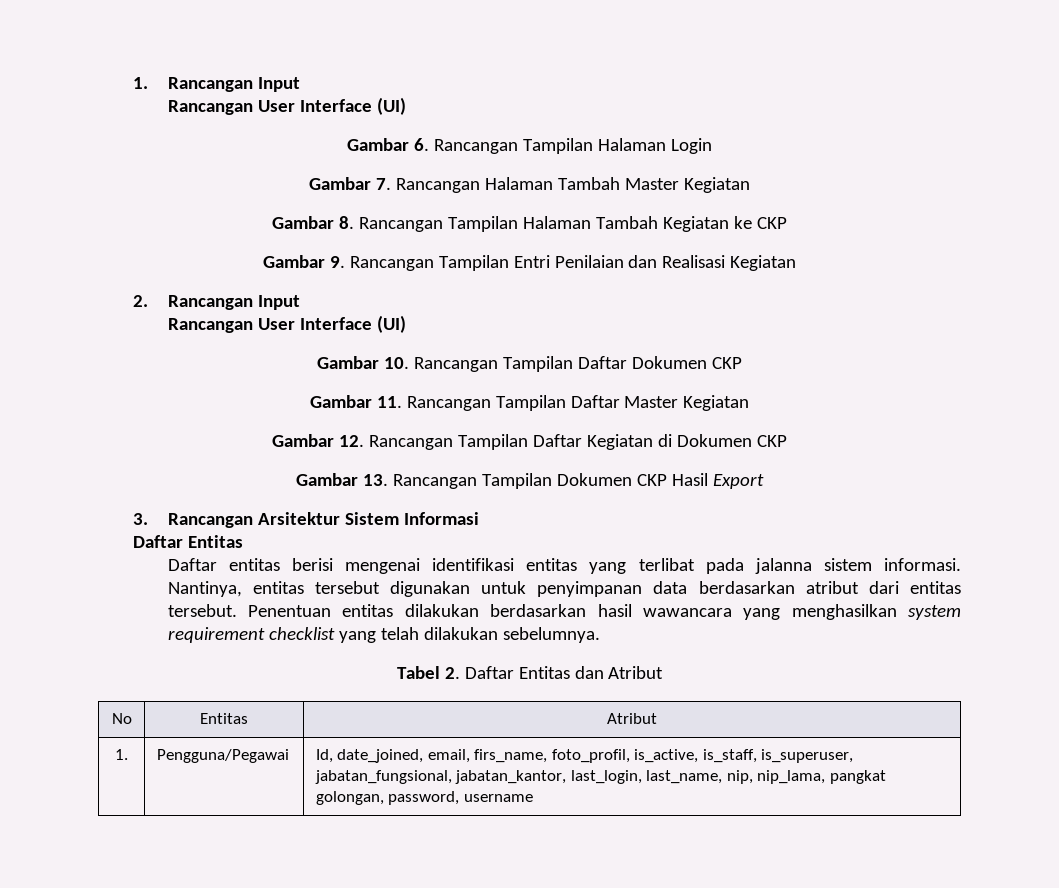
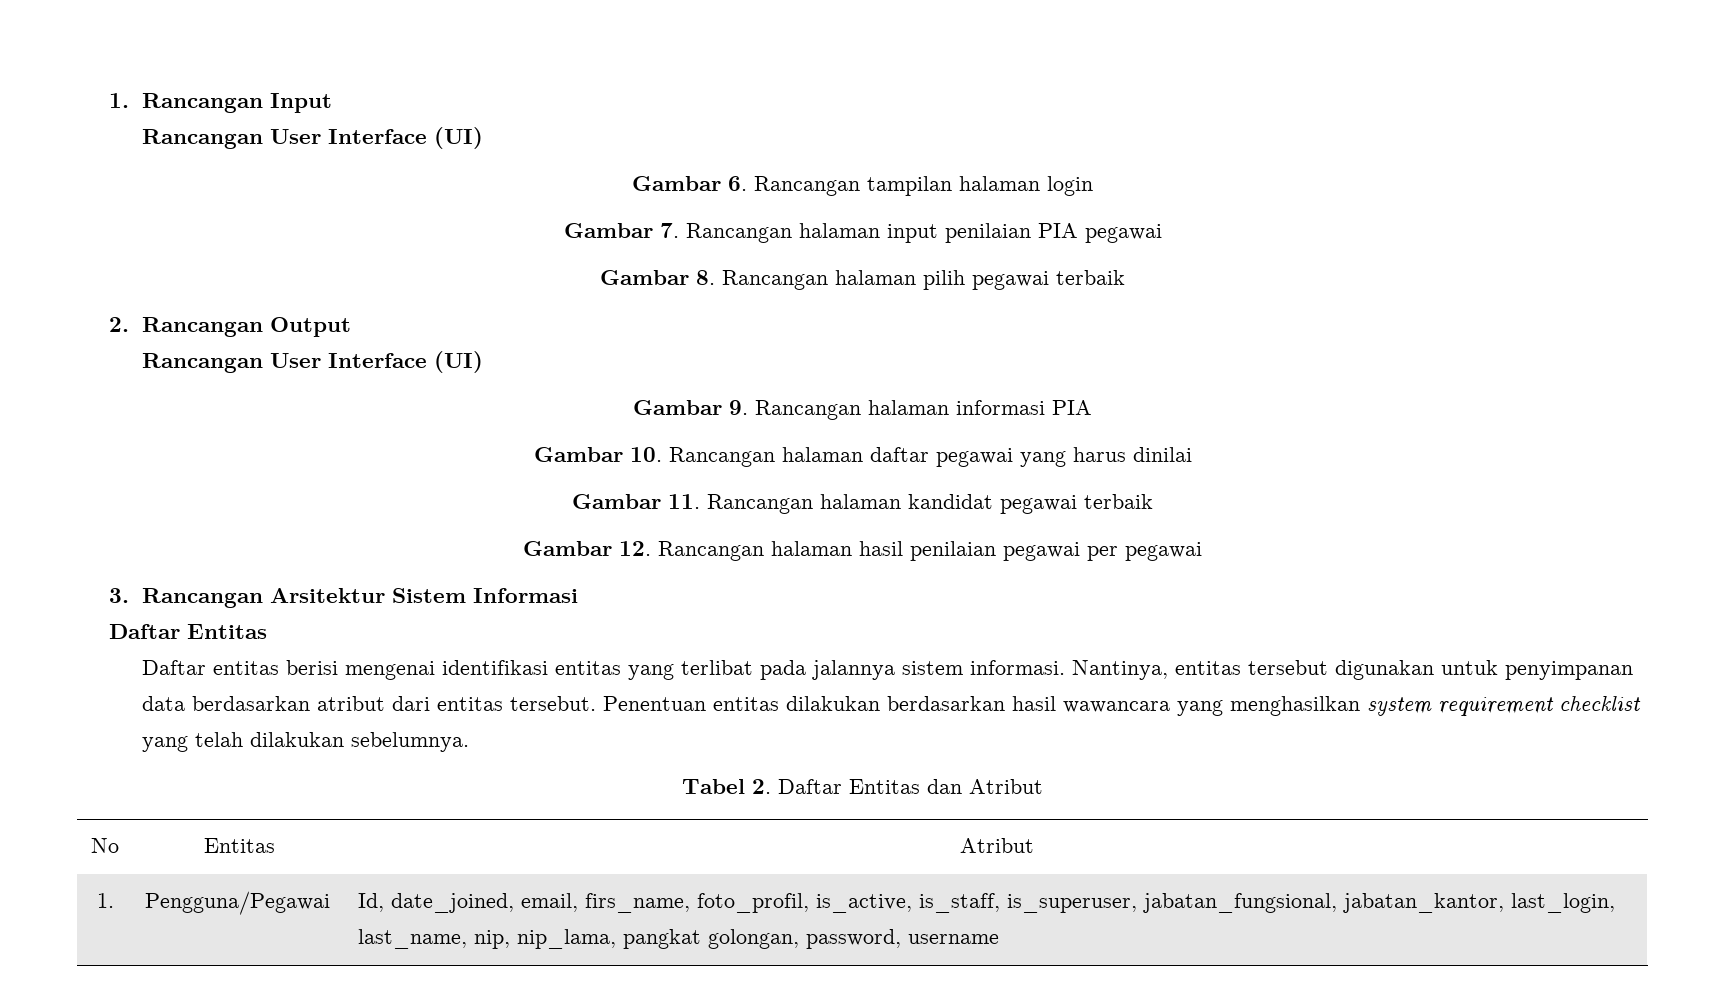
[522,138,712,154] Tampilan Halaman Login -> [867,176,1093,196] tampilan halaman login
[485,177,750,193] [272,216,787,232] [262,255,797,271] Halaman Tambah Master Kegiatan // Gambar 8. Rancangan Tampilan Halaman Tambah Kegiatan ke CKP // Gambar 9. Rancangan Tampilan Entri Penilaian dan Realisasi Kegiatan -> [798,223,1162,243] [600,270,1125,290] halaman input penilaian PIA pegawai // Gambar 8. Rancangan halaman pilih pegawai terbaik
[257,295,300,310] [167,315,406,333] [317,356,742,372] Input // Rancangan User Interface (UI) // Gambar 10. Rancangan Tampilan Daftar Dokumen CKP -> [269,317,351,337] [141,351,483,373] [633,400,1092,420] [533,447,1192,467] Output // Rancangan User Interface (UI) // Gambar 9. Rancangan halaman informasi PIA // Gambar 10. Rancangan halaman daftar pegawai yang harus dinilai
[495,395,750,411] Tampilan Daftar Master Kegiatan -> [820,494,1153,514] halaman kandidat pegawai terbaik
[458,434,787,450] [296,473,764,489] Tampilan Daftar Kegiatan di Dokumen CKP // Gambar 13. Rancangan Tampilan Dokumen CKP Hasil Export -> [771,541,1202,561] halaman hasil penilaian pegawai per pegawai
[754,558,812,574] jalanna -> [811,660,895,680] jalannya

